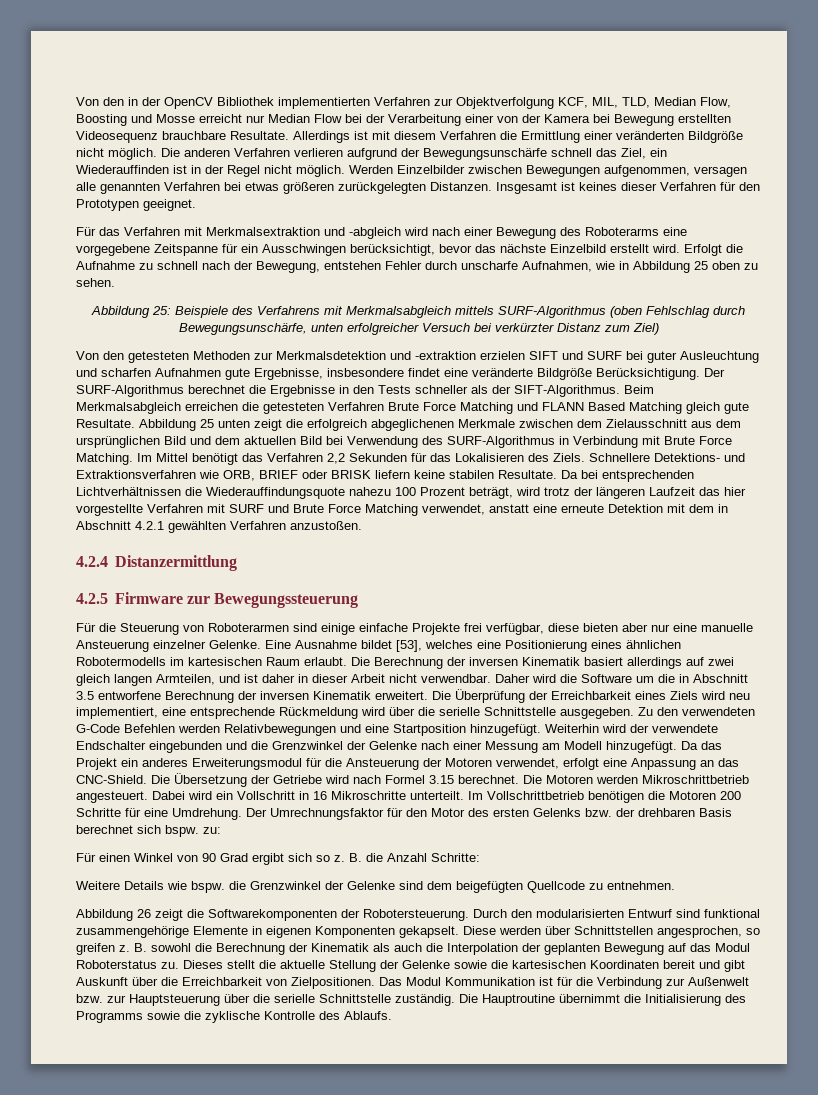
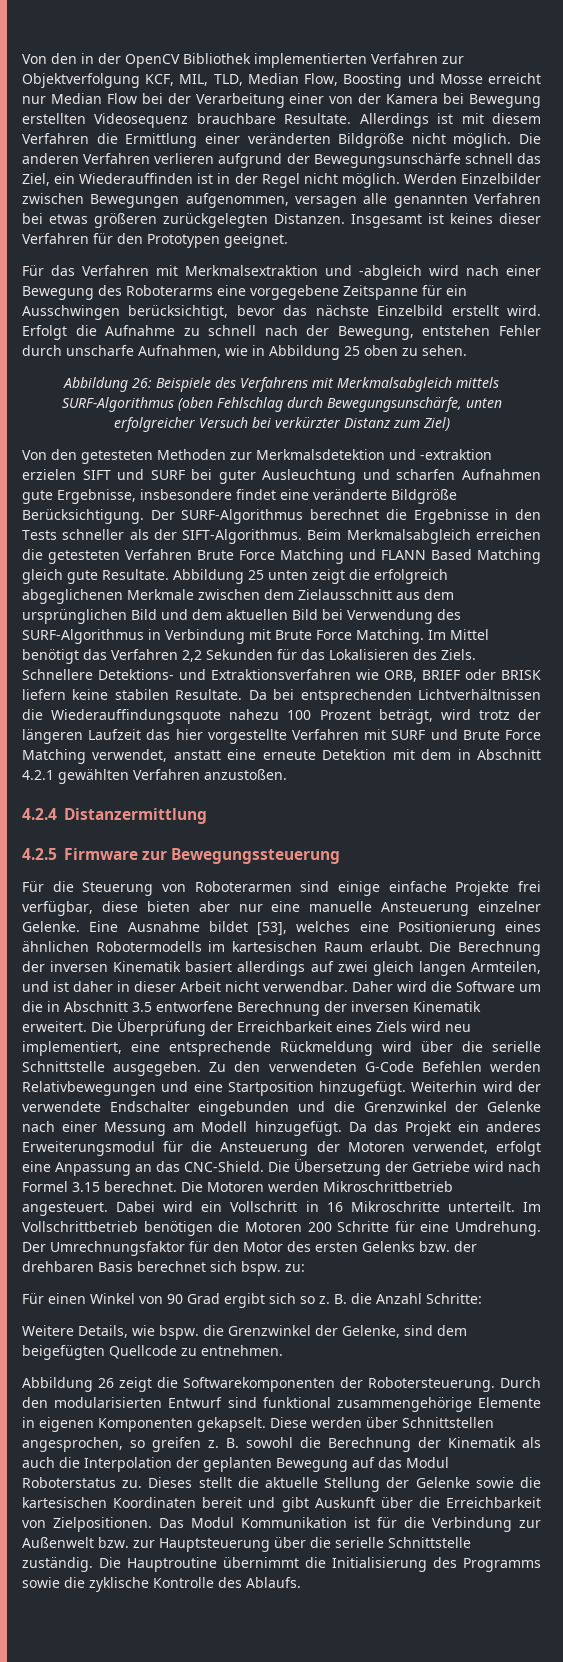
[152,306,171,315] 25: -> [132,378,152,388] 26:
[124,881,164,890] Details -> [78,1325,128,1338] Details,
[347,881,395,890] Gelenke -> [342,1325,400,1338] Gelenke,

